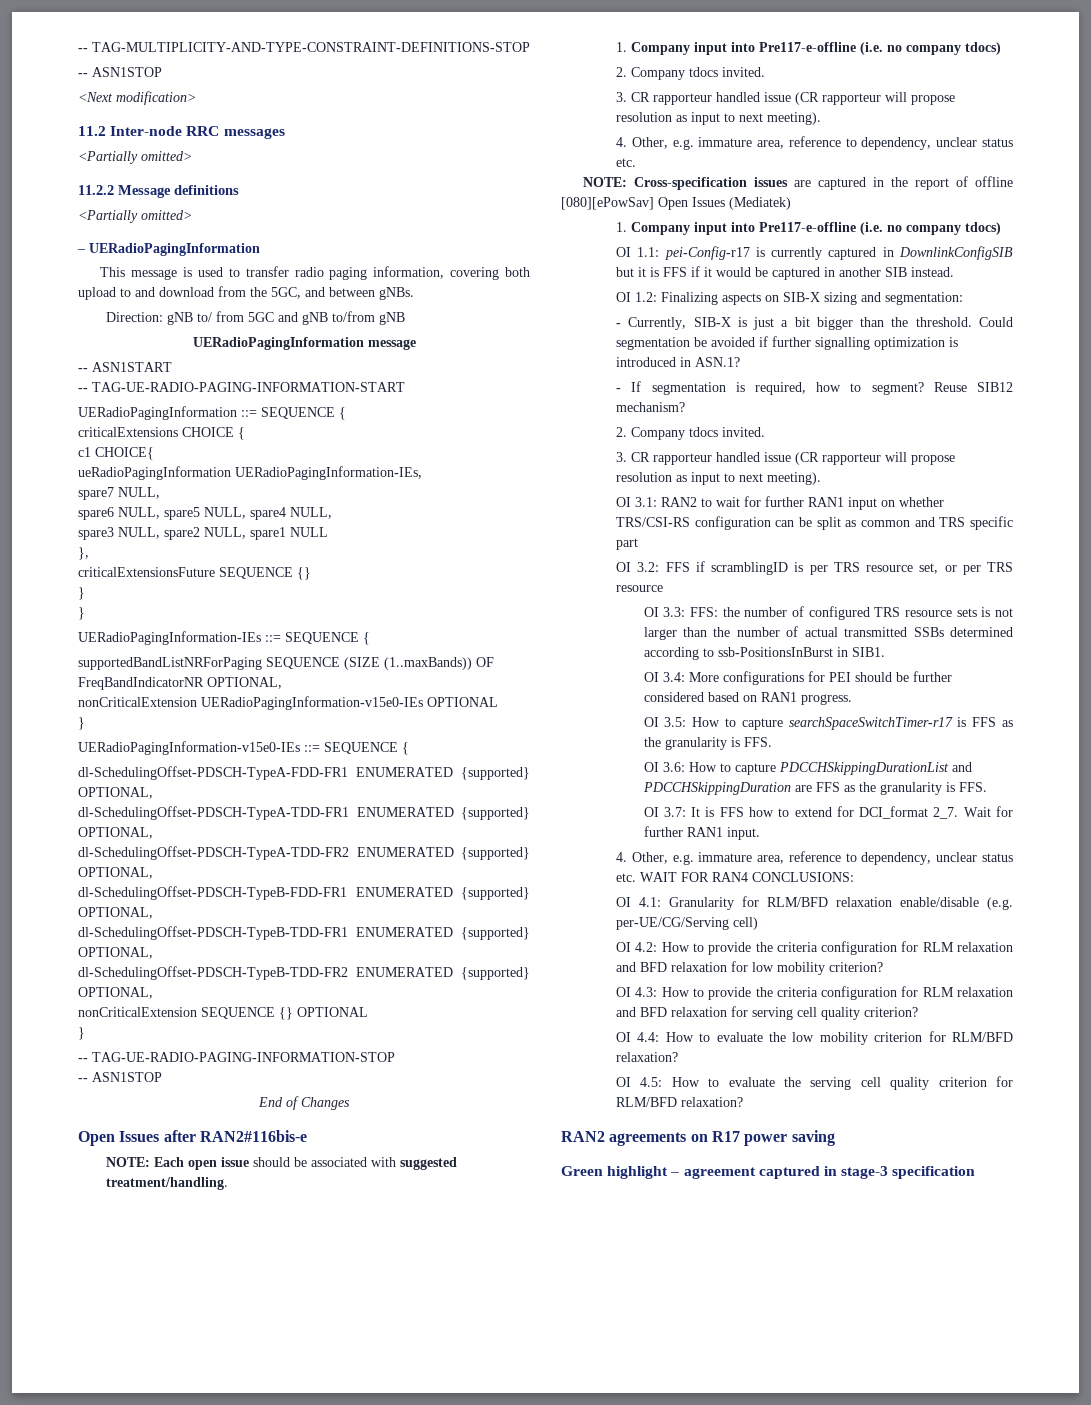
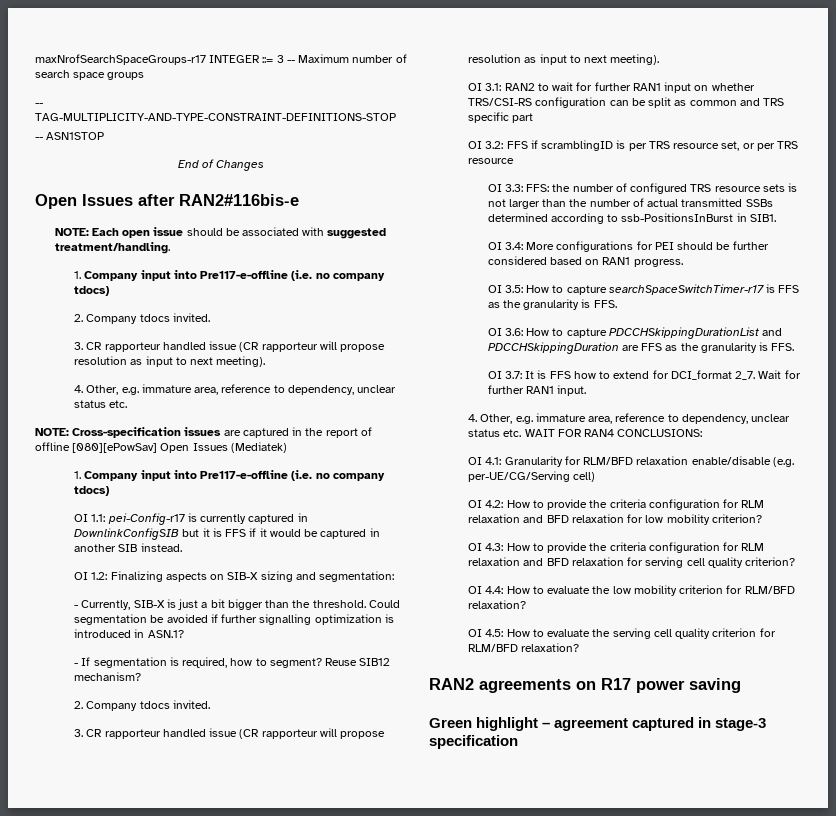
[78,42,530,52] [78,67,162,77] [78,91,196,105] [78,126,285,139] [78,151,192,164] [78,185,239,198] [78,210,192,223] [77,243,260,256] [100,266,530,280] [78,286,414,300] [105,311,405,325] [192,337,416,350] [78,362,172,372] [78,382,405,392] [78,406,346,420] [78,427,245,440] [78,447,154,460] [78,466,422,480] [78,487,160,500] [78,507,332,520] [78,527,328,540] [78,547,89,560] [78,567,311,580] [78,587,85,600] [78,607,85,620] [78,631,370,645] [78,657,494,670] [78,677,282,690] [78,696,498,710] [78,717,85,730] [78,741,409,755] [78,766,530,780] [78,787,153,799] [78,806,530,820] [78,827,153,839] [78,846,530,860] [78,867,153,879] [78,886,530,900] [78,907,153,919] [78,926,530,940] [78,947,153,959] [78,966,530,980] [78,987,153,999] [78,1007,368,1020] [78,1027,85,1040] [78,1052,395,1062] -- TAG-MULTIPLICITY-AND-TYPE-CONSTRAINT-DEFINITIONS-STOP // -- ASN1STOP // <Next modification> // 11.2 Inter-node RRC messages // <Partially omitted> // 11.2.2 Message definitions // <Partially omitted> // – UERadioPagingInformation // This message is used to transfer radio paging information, covering both upload to and download from the 5GC, and between gNBs. // Direction: gNB to/ from 5GC and gNB to/from gNB // UERadioPagingInformation message // -- ASN1START // -- TAG-UE-RADIO-PAGING-INFORMATION-START // UERadioPagingInformation ::= SEQUENCE { // criticalExtensions CHOICE { // c1 CHOICE{ // ueRadioPagingInformation UERadioPagingInformation-IEs, // spare7 NULL, // spare6 NULL, spare5 NULL, spare4 NULL, // spare3 NULL, spare2 NULL, spare1 NULL // }, // criticalExtensionsFuture SEQUENCE {} // } // } // UERadioPagingInformation-IEs ::= SEQUENCE { // supportedBandListNRForPaging SEQUENCE (SIZE (1..maxBands)) OF FreqBandIndicatorNR OPTIONAL, // nonCriticalExtension UERadioPagingInformation-v15e0-IEs OPTIONAL // } // UERadioPagingInformation-v15e0-IEs ::= SEQUENCE { // dl-SchedulingOffset-PDSCH-TypeA-FDD-FR1 ENUMERATED {supported} OPTIONAL, // dl-SchedulingOffset-PDSCH-TypeA-TDD-FR1 ENUMERATED {supported} OPTIONAL, // dl-SchedulingOffset-PDSCH-TypeA-TDD-FR2 ENUMERATED {supported} OPTIONAL, // dl-SchedulingOffset-PDSCH-TypeB-FDD-FR1 ENUMERATED {supported} OPTIONAL, // dl-SchedulingOffset-PDSCH-TypeB-TDD-FR1 ENUMERATED {supported} OPTIONAL, // dl-SchedulingOffset-PDSCH-TypeB-TDD-FR2 ENUMERATED {supported} OPTIONAL, // nonCriticalExtension SEQUENCE {} OPTIONAL // } // -- TAG-UE-RADIO-PAGING-INFORMATION-STOP -> [35,54,407,65] [35,70,145,80] [35,103,43,106] [35,113,396,121] maxNrofSearchSpaceGroups-r17 INTEGER ::= 3 -- Maximum number of search space groups // -- TAG-MULTIPLICITY-AND-TYPE-CONSTRAINT-DEFINITIONS-STOP

